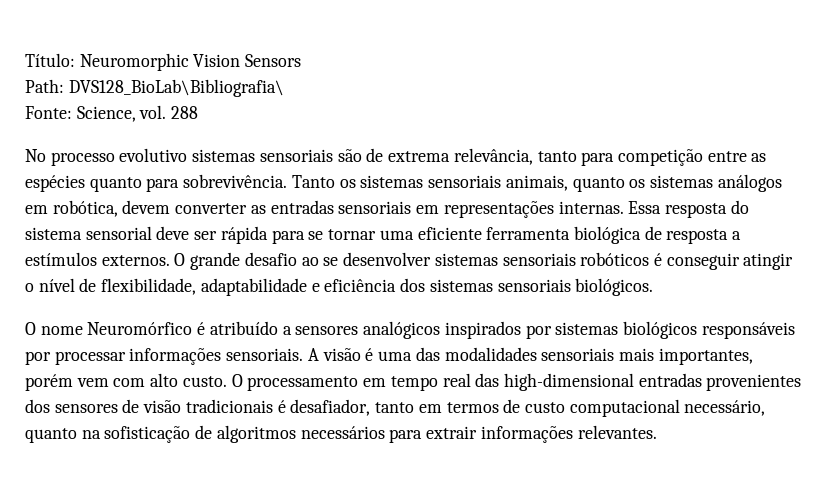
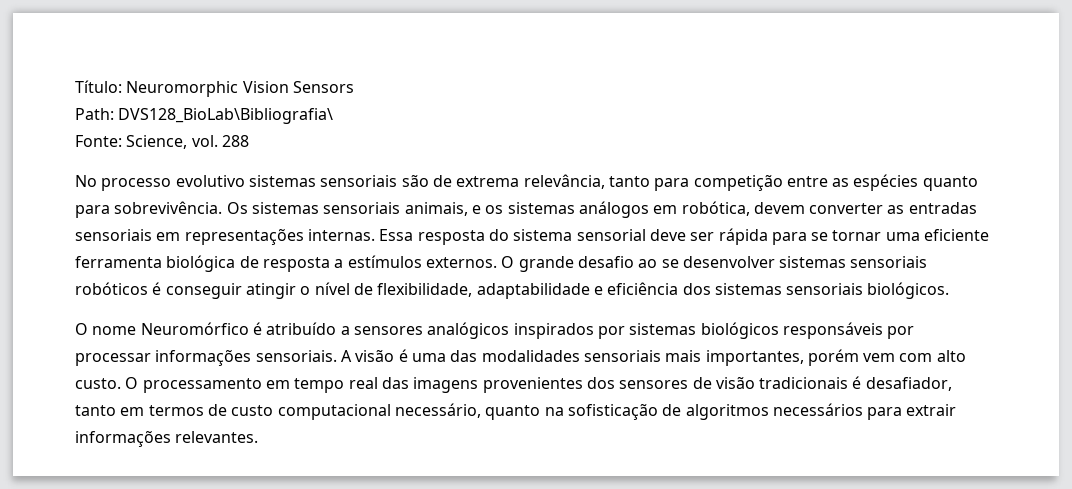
[291,175,356,188] Tanto os -> [226,202,248,214] Os
[572,177,625,192] quanto -> [471,205,481,214] e
[503,373,702,391] high-dimensional entradas -> [413,377,479,393] imagens

